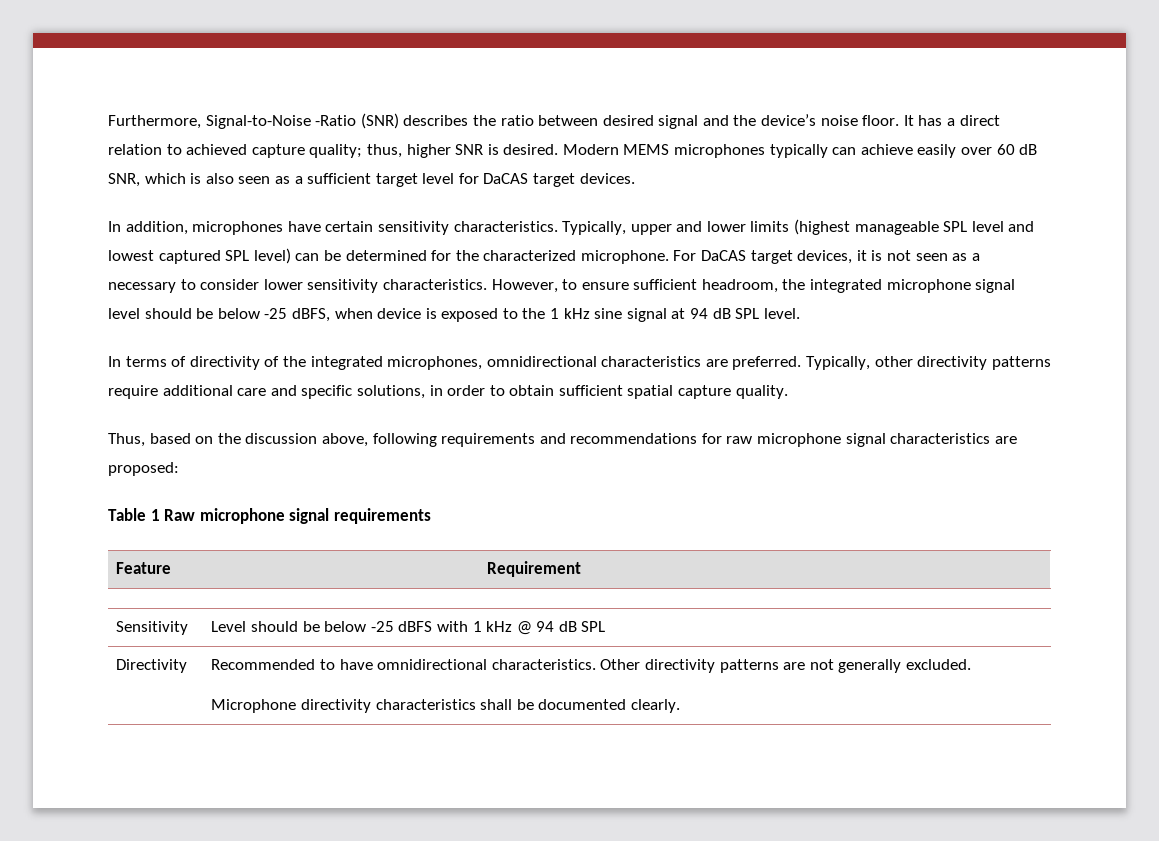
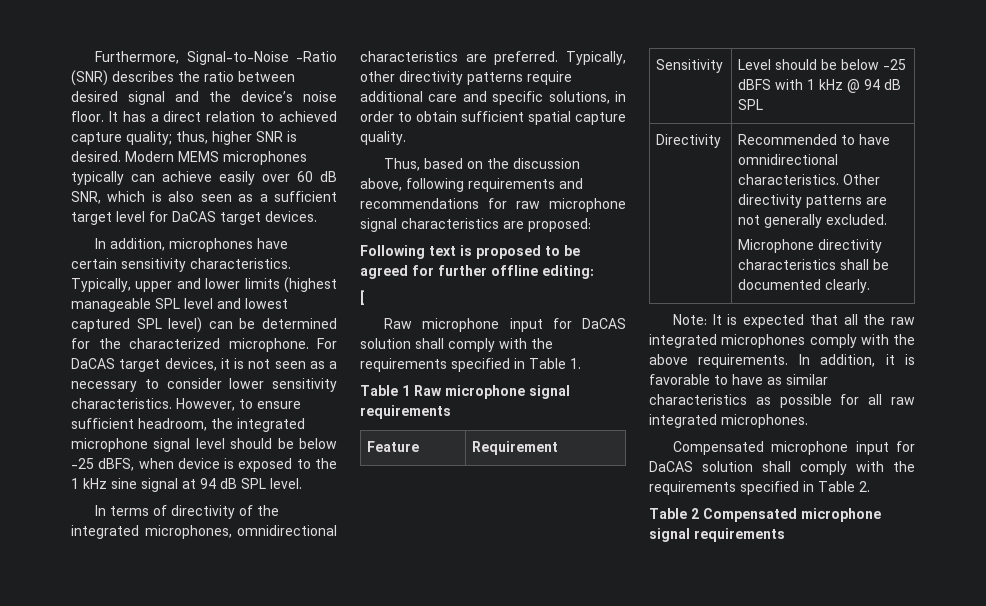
(179, 469) none -> [360,245,580,259] [360,265,594,279] [360,290,364,305] [384,318,626,332] [360,338,553,352] [360,358,581,372] // Following text is proposed to be agreed for further offline editing: // [ // Raw microphone input for DaCAS solution shall comply with the requirements specified in Table 1.
(680, 706) none -> [673,314,915,328] [649,334,915,348] [649,354,915,368] [649,374,828,385] [649,394,915,408] [649,414,808,428] [673,441,915,455] [649,461,915,475] [649,481,870,495] [649,508,881,522] [649,528,785,542] // Note: It is expected that all the raw integrated microphones comply with the above requirements. In addition, it is favorable to have as similar characteristics as possible for all raw integrated microphones. // Compensated microphone input for DaCAS solution shall comply with the requirements specified in Table 2. // Table 2 Compensated microphone signal requirements

